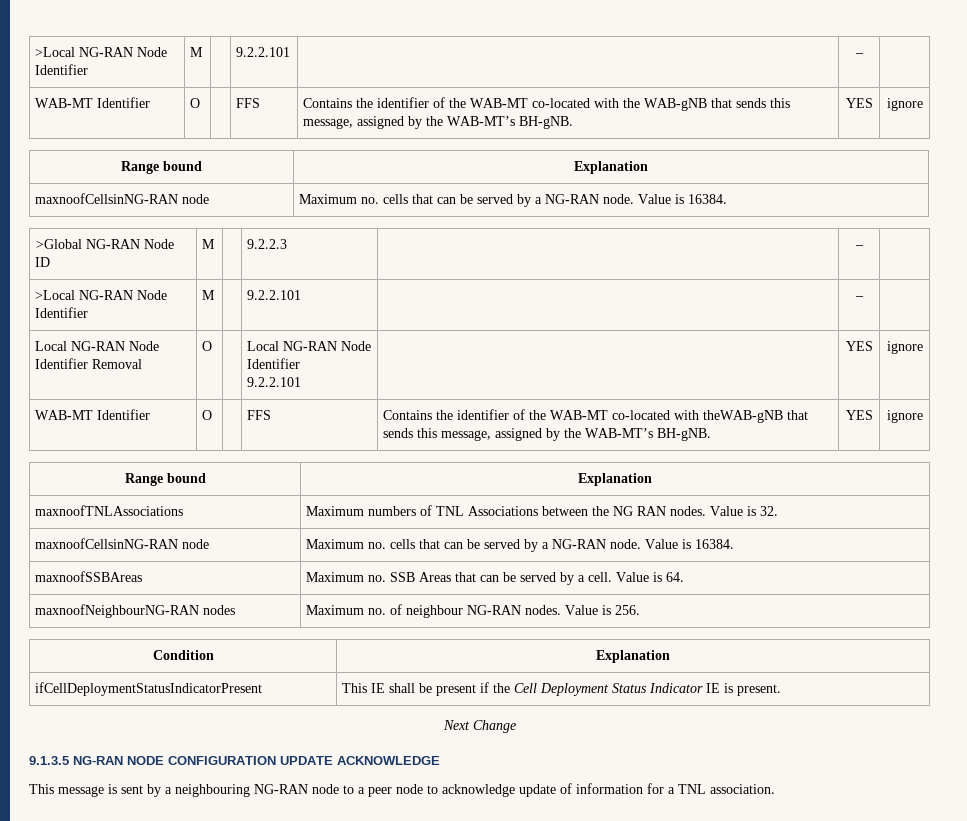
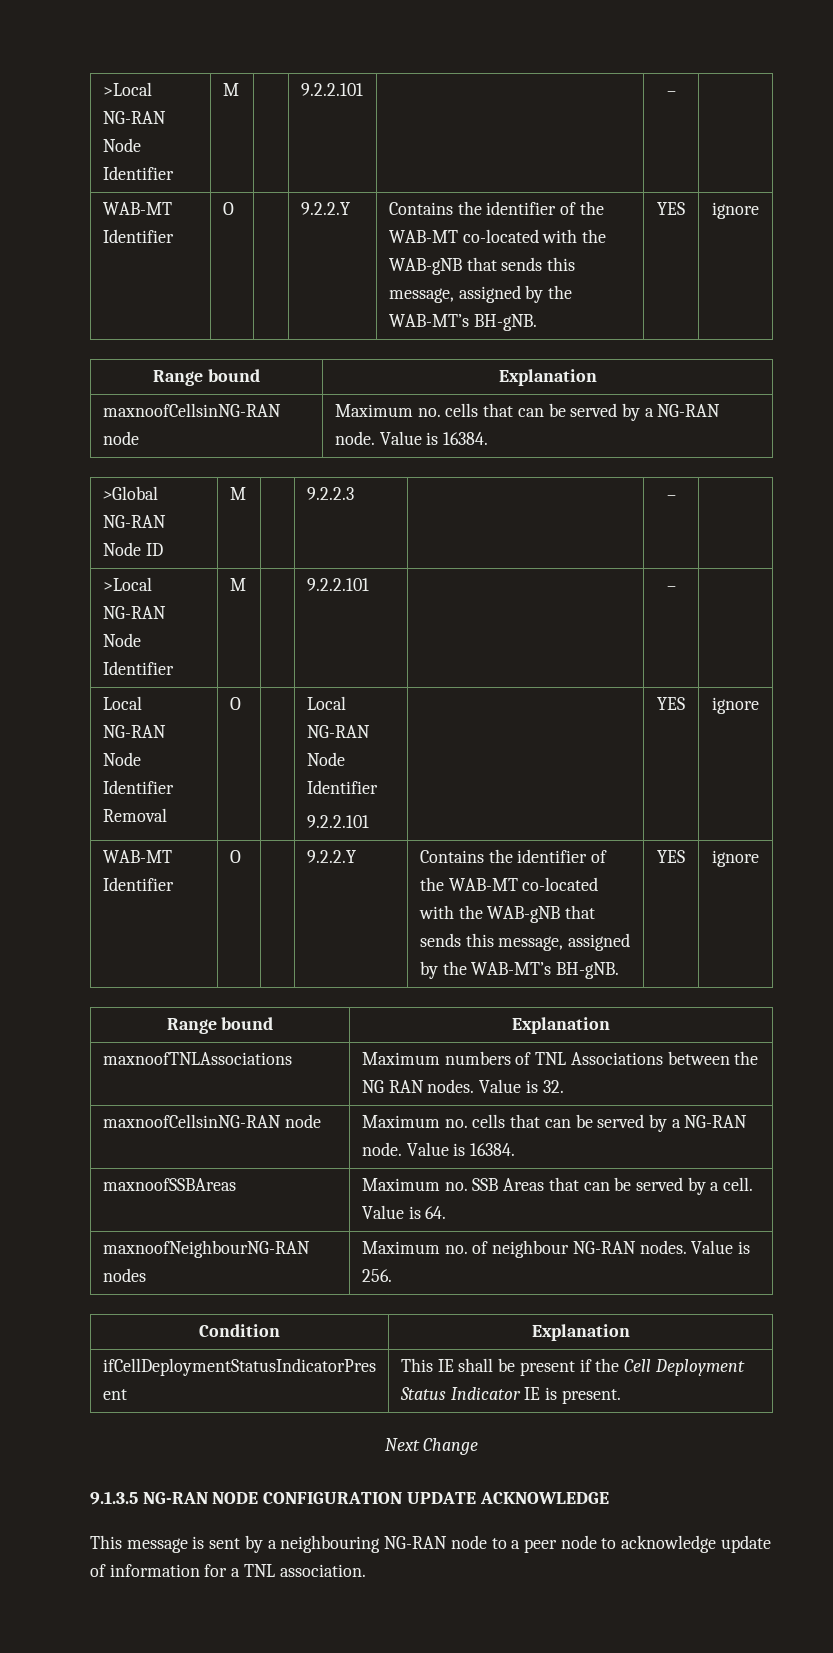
[236,98,261,108] FFS -> [300,202,350,215] 9.2.2.Y
[247,410,272,420] [383,409,784,423] FFS | Contains the identifier of the WAB-MT co-located with theWAB-gNB -> [306,850,356,863] [419,849,608,863] [419,877,599,891] [418,905,561,923] 9.2.2.Y | Contains the identifier of the WAB-MT co-located with the WAB-gNB

